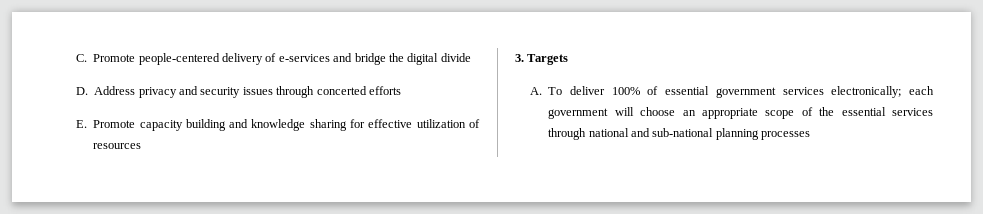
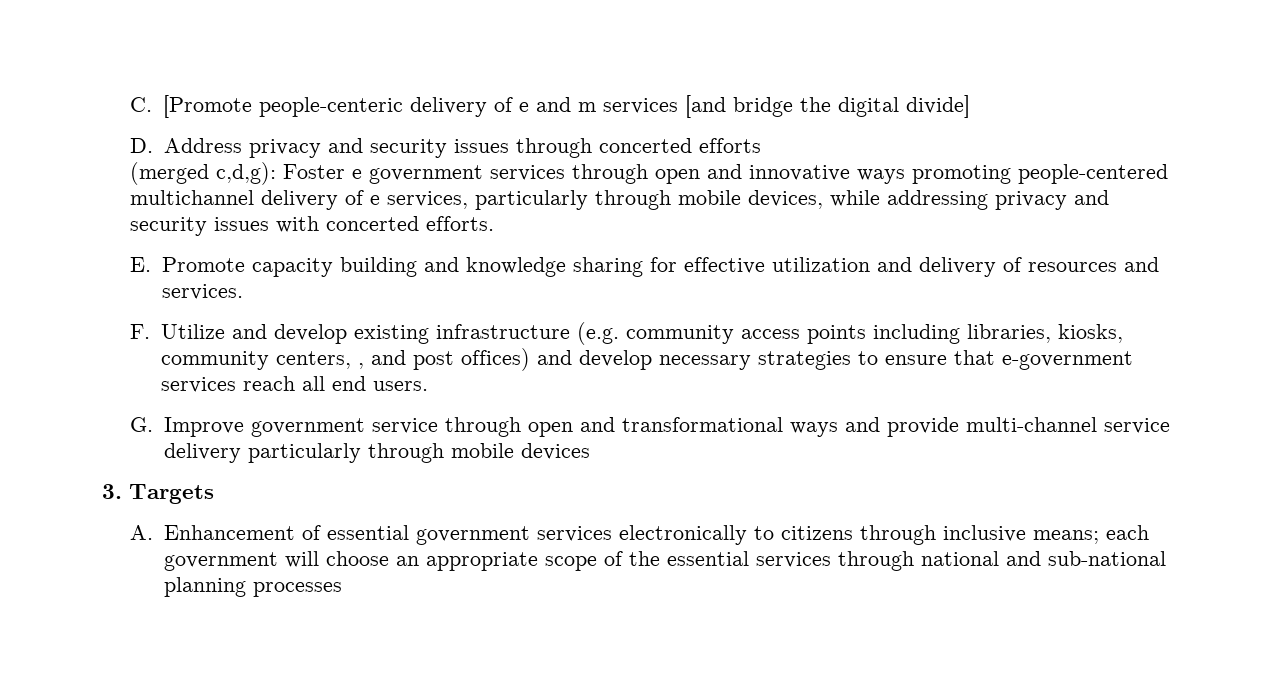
[93,53,353,65] Promote people-centered delivery of e-services and -> [163,95,727,118] [Promote people-centeric delivery of e and m services [and
[440,53,471,62] divide -> [906,95,971,118] divide]
(401, 90) none -> [130,162,1169,185] [130,190,1110,210] [130,216,495,236] // (merged c,d,g): Foster e government services through open and innovative ways promoting people-centered multichannel delivery of e services, particularly through mobile devices, while addressing privacy and security issues with concerted efforts.
(466, 123) none -> [877,257,997,277] and delivery
(142, 146) none -> [1124,257,1160,272] [162,284,244,300] [130,322,1124,345] [161,348,1134,371] [161,376,429,393] [130,417,1171,437] [164,443,591,463] and services. // F. Utilize and develop existing infrastructure (e.g. community access points including libraries, kiosks, community centers, , and post offices) and develop necessary strategies to ensure that e-government services reach all end users. // G. Improve government service through open and transformational ways and provide multi-channel service delivery particularly through mobile devices
[548,86,640,95] To deliver 100% -> [164,525,296,540] Enhancement
[831,86,902,98] electronically; -> [619,525,1100,545] electronically to citizens through inclusive means;

